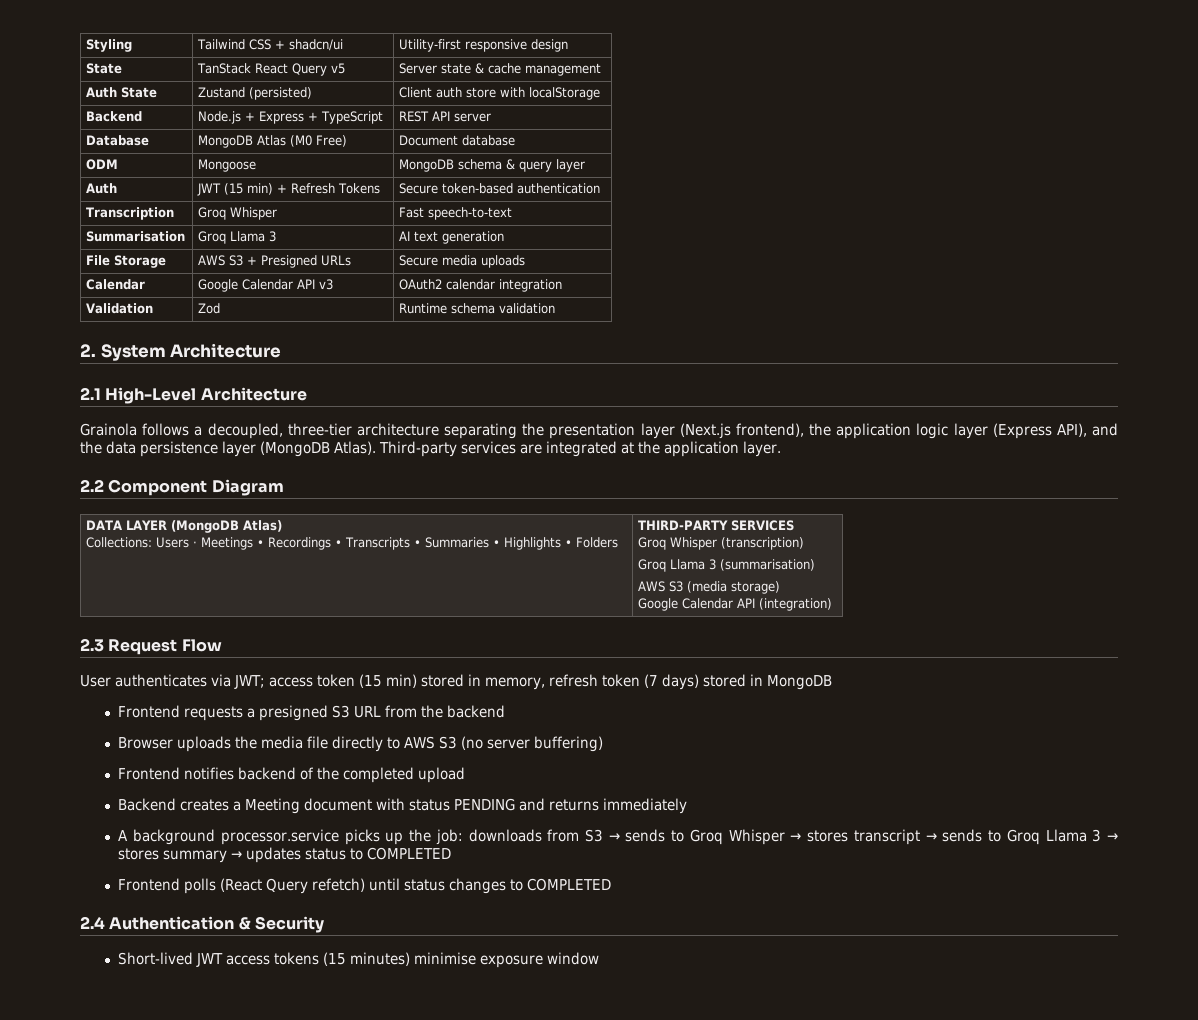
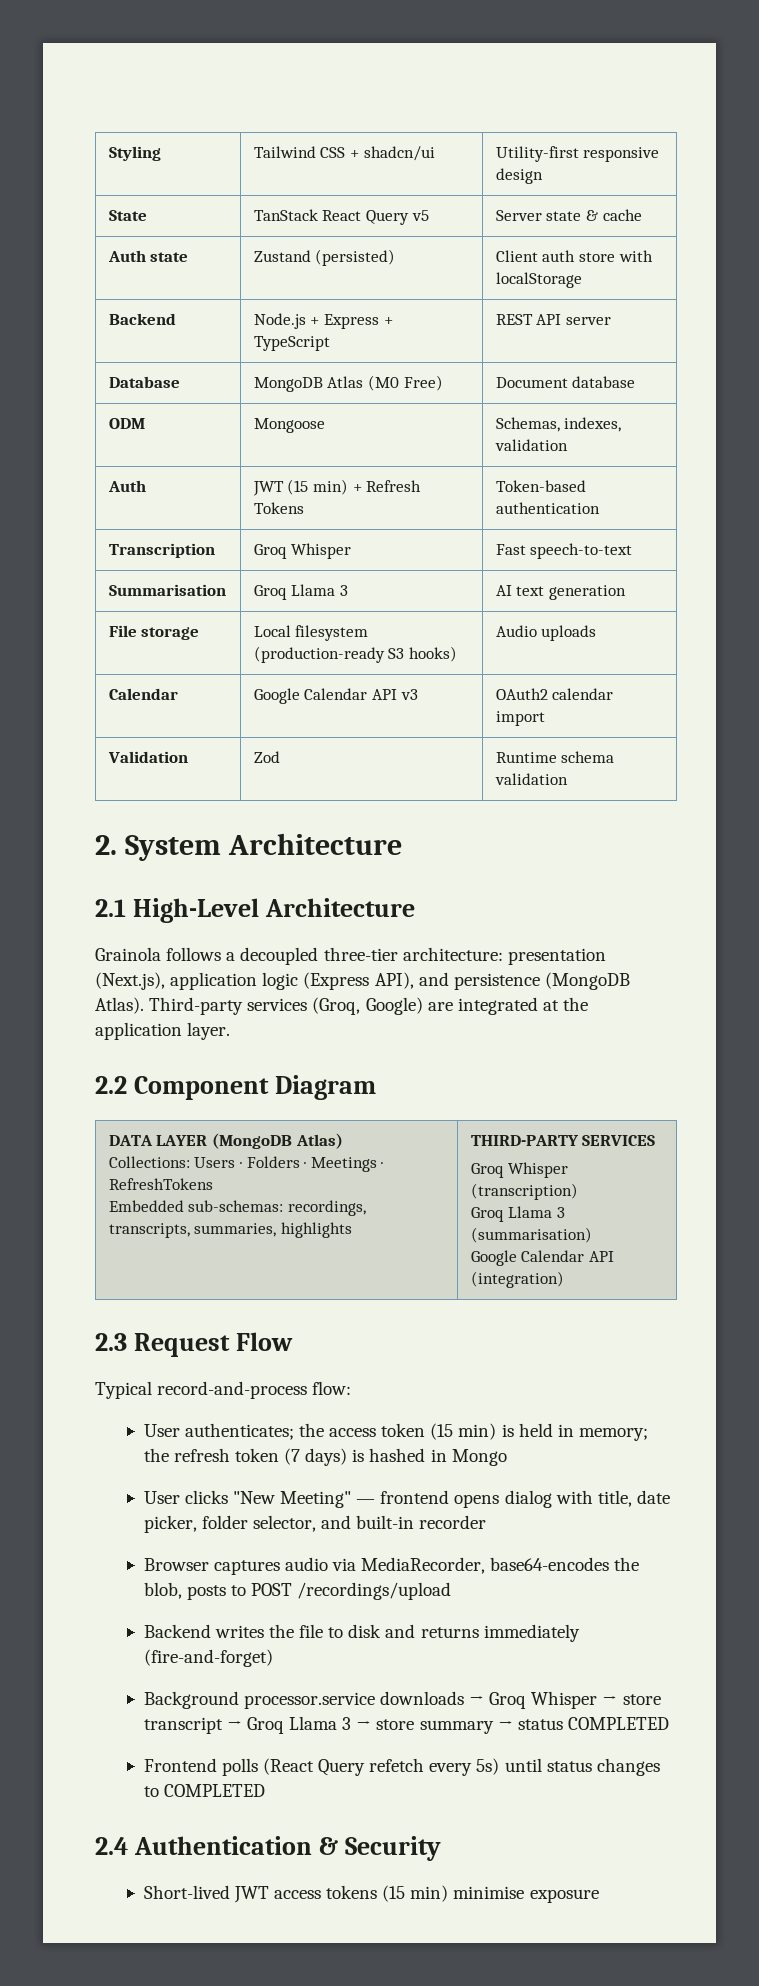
[525,63,602,76] [86,87,158,98] management // Auth State -> [107,250,189,262] // Auth state
[399,159,586,172] MongoDB schema & query layer -> [495,417,622,432] [494,439,568,451] Schemas, indexes, validation
[399,183,514,194] Secure token-based -> [495,480,586,492] Token-based
[114,255,167,268] [198,255,352,268] [399,255,478,266] Storage | AWS S3 + Presigned URLs | Secure media -> [141,627,200,640] [253,625,369,641] [253,646,458,663] [495,625,537,637] storage | Local filesystem (production-ready S3 hooks) | Audio
[499,279,563,292] integration -> [495,711,545,726] import
[207,423,831,439] decoupled, three-tier architecture separating the presentation layer (Next.js frontend), the -> [240,947,606,965] [95,972,165,990] decoupled three-tier architecture: presentation (Next.js),
[953,423,988,439] layer -> (299, 981) none
[80,441,256,457] the data persistence layer -> [453,973,540,990] persistence
(516, 447) none -> [312,997,423,1015] (Groq, Google)
[201,537,619,550] Meetings • Recordings • Transcripts • Summaries • Highlights • Folders -> [246,1156,384,1172] [108,1178,213,1190] [108,1200,367,1216] [108,1222,353,1238] Folders · Meetings · RefreshTokens // Embedded sub-schemas: recordings, transcripts, summaries, highlights
[638,581,781,594] // AWS S3 (media storage) -> (592, 1235) none
[80,674,832,690] [118,705,506,721] [118,736,604,752] [118,767,466,783] [118,798,688,814] [118,829,685,845] User authenticates via JWT; access token (15 min) stored in memory, refresh token (7 days) stored in MongoDB // Frontend requests a presigned S3 URL from the backend // Browser uploads the media file directly to AWS S3 (no server buffering) // Frontend notifies backend of the completed upload // Backend creates a Meeting document with status PENDING and returns immediately // A background processor.service picks up the job: downloads from S3 → sends to -> [95,1381,352,1399] [143,1423,648,1441] [143,1448,507,1466] [143,1490,670,1508] [143,1515,487,1533] [143,1557,640,1575] [143,1582,452,1600] [143,1624,580,1642] [143,1649,273,1667] [143,1691,485,1709] Typical record-and-process flow: // User authenticates; the access token (15 min) is held in memory; the refresh token (7 days) is hashed in Mongo // User clicks "New Meeting" — frontend opens dialog with title, date picker, folder selector, and built-in recorder // Browser captures audio via MediaRecorder, base64-encodes the blob, posts to POST /recordings/upload // Backend writes the file to disk and returns immediately (fire-and-forget) // Background processor.service downloads →
[807,830,849,842] stores -> [622,1694,661,1705] store
[942,829,1002,842] sends to -> (242, 1725) none
[118,848,160,860] stores -> [376,1719,415,1730] store
[246,847,364,863] updates status to -> [517,1719,563,1730] status
[312,878,366,892] refetch) -> [369,1758,500,1776] refetch every 5s)
[350,952,411,966] minutes) -> [410,1885,449,1902] min)
[547,952,600,965] window -> (599, 1896) none

